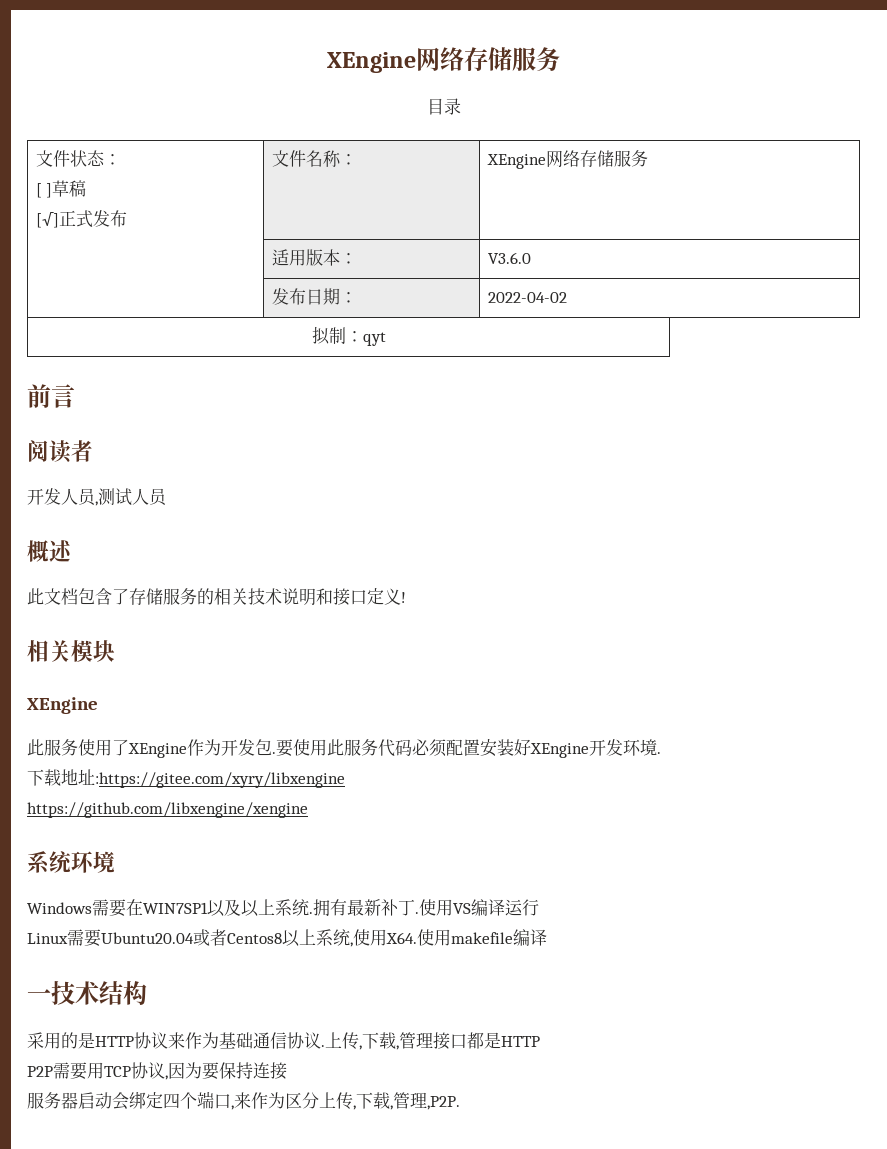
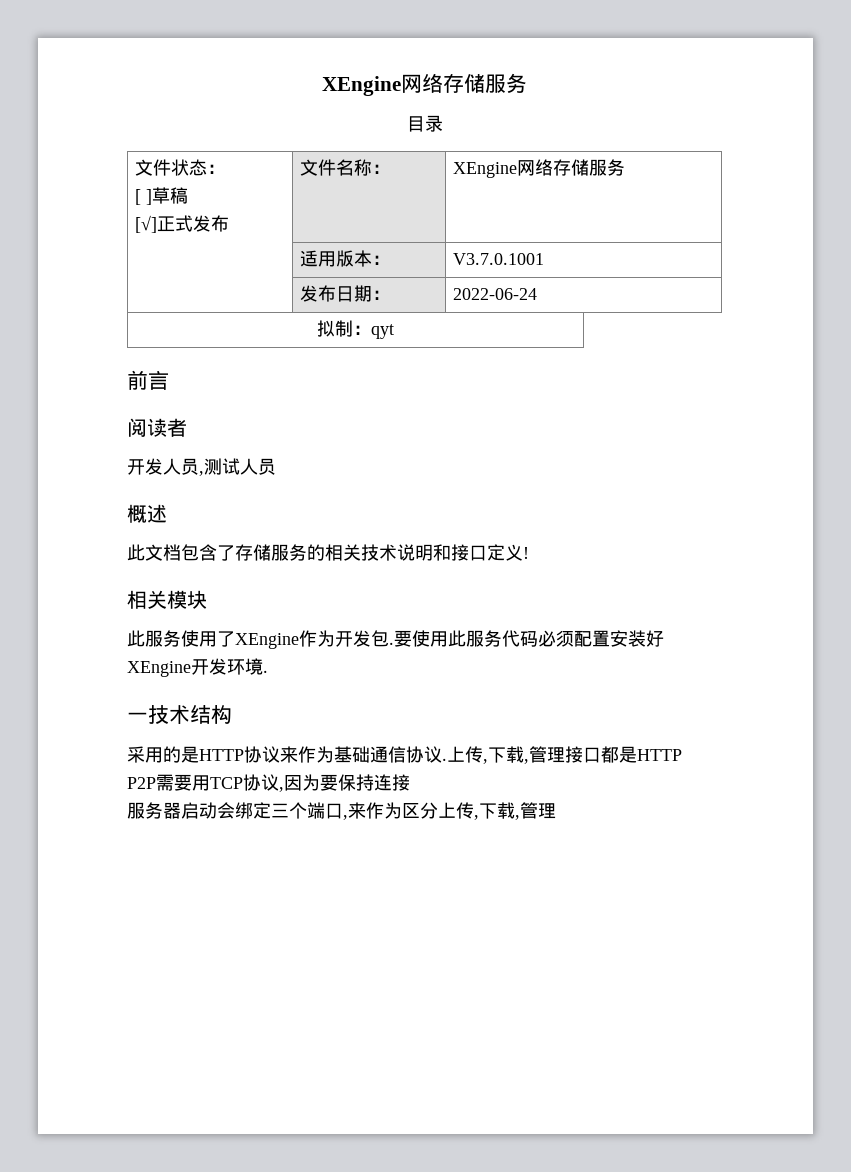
[487,252,531,264] V3.6.0 -> [453,253,545,265] V3.7.0.1001
[487,292,567,303] 2022-04-02 -> [453,288,538,300] 2022-06-24
[27,697,98,714] // XEngine -> (207, 599) none
[27,769,345,788] [27,802,308,818] [27,851,115,874] [27,899,539,917] [27,929,547,947] // 下载地址:https://gitee.com/xyry/libxengine // https://github.com/libxengine/xengine // 系统环境 // Windows需要在WIN7SP1以及以上系统.拥有最新补丁.使用VS编译运行 // Linux需要Ubuntu20.04或者Centos8以上系统,使用X64.使用makefile编译 -> (268, 671) none
[163,1093,180,1109] 四 -> [271,803,289,818] 三
[427,1096,460,1110] ,P2P. -> (556, 811) none

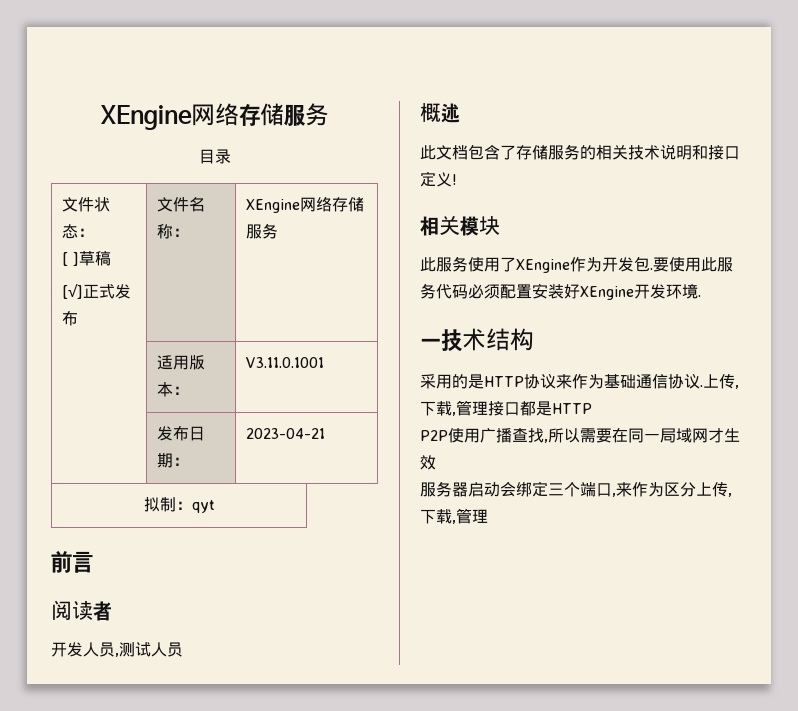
[453,253,545,265] V3.7.0.1001 -> [246,357,325,368] V3.11.0.1001
[453,288,538,300] 2022-06-24 -> [246,428,326,439] 2023-04-21
[156,774,410,792] 需要用TCP协议,因为要保持连接 -> [448,428,740,443] [420,455,436,470] 使用广播查找,所以需要在同一局域网才生效

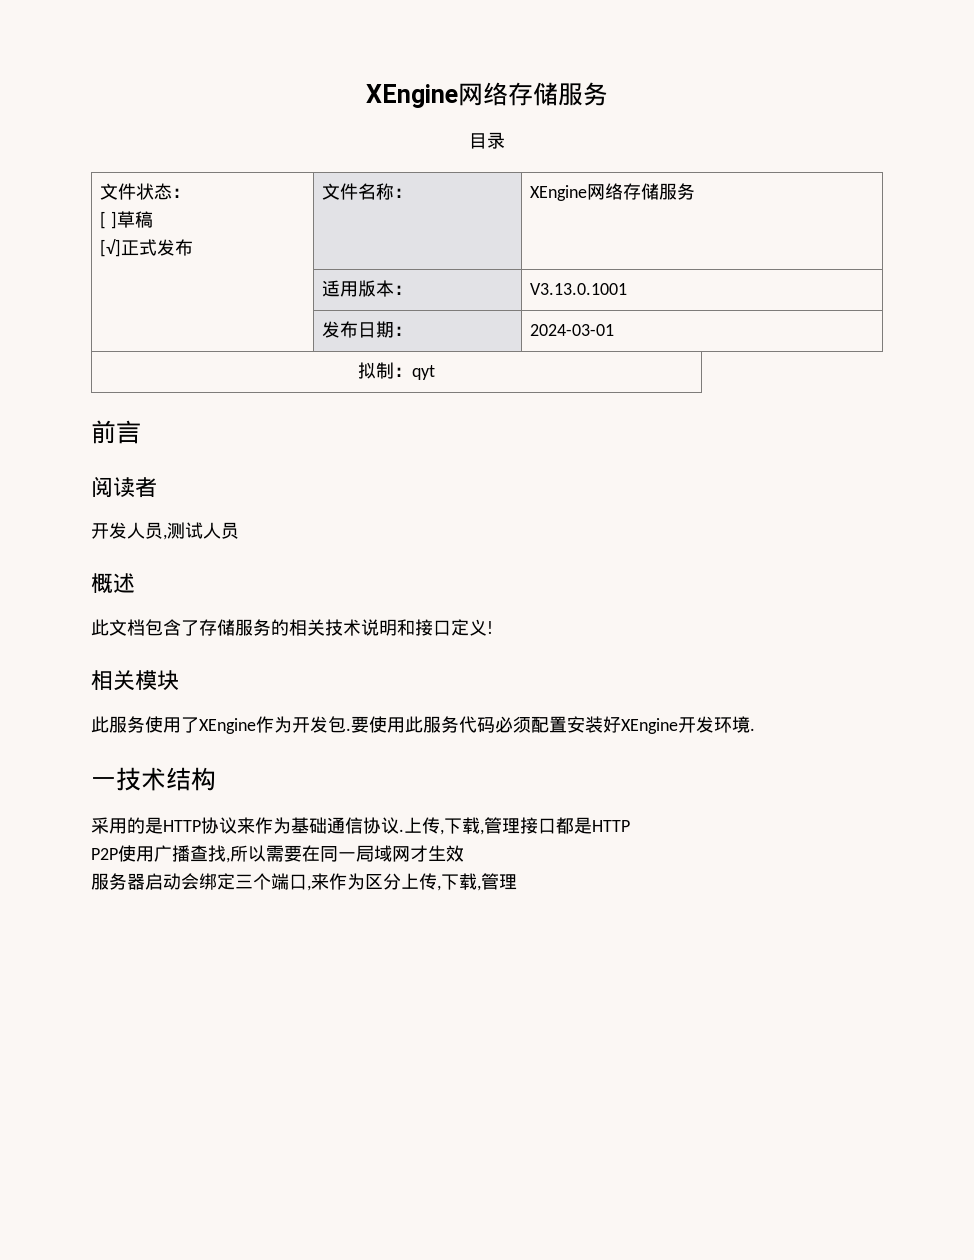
[246,357,325,368] V3.11.0.1001 -> [530,283,628,295] V3.13.0.1001
[246,428,326,439] 2023-04-21 -> [530,324,615,336] 2024-03-01

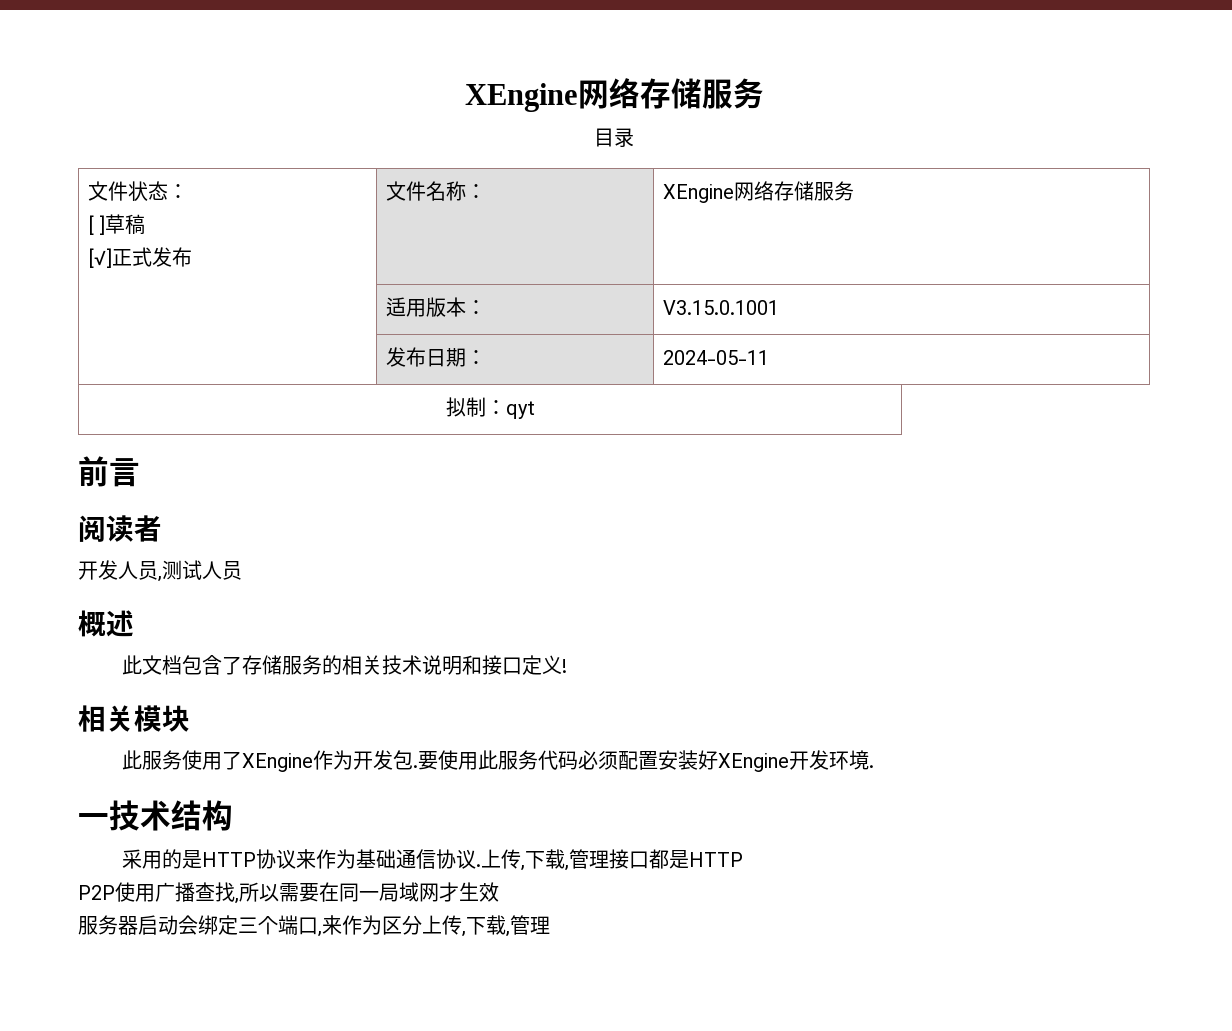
[530,283,628,295] V3.13.0.1001 -> [662,300,779,315] V3.15.0.1001
[530,324,615,336] 2024-03-01 -> [662,350,769,365] 2024-05-11

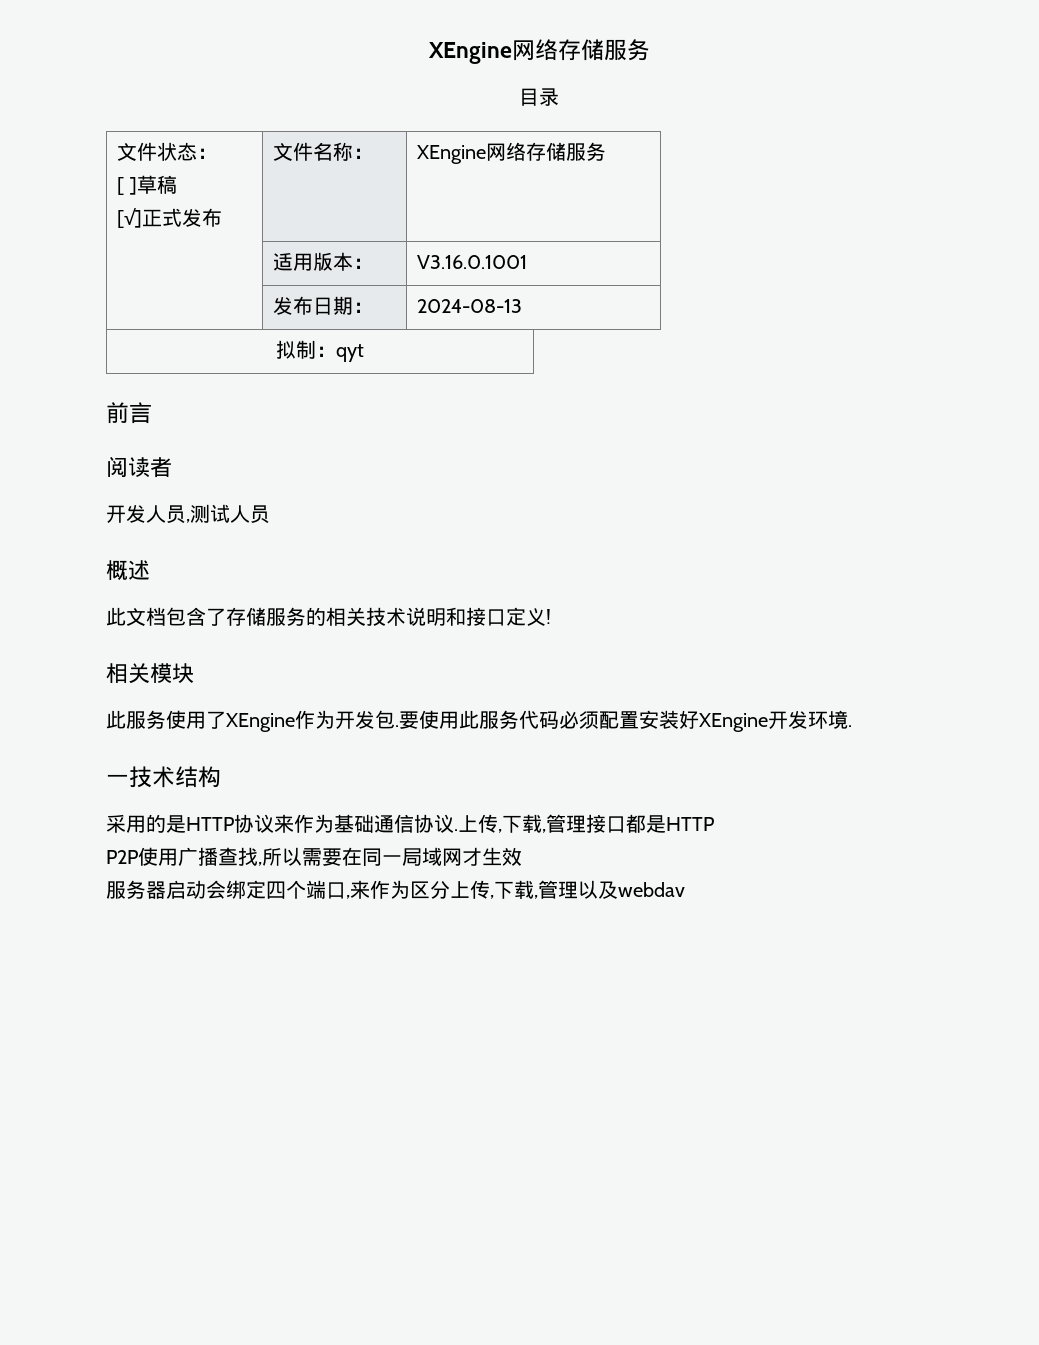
[662,300,779,315] V3.15.0.1001 -> [417,255,528,269] V3.16.0.1001
[662,350,769,365] 2024-05-11 -> [417,299,523,313] 2024-08-13
[238,917,258,933] 三 -> [266,881,286,899] 四
(550, 925) none -> [578,880,685,899] 以及webdav

